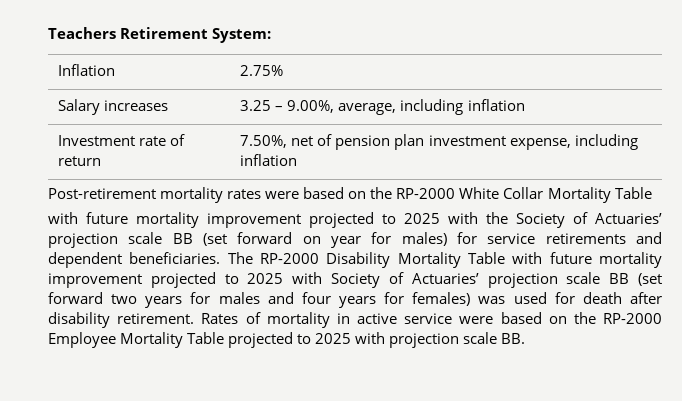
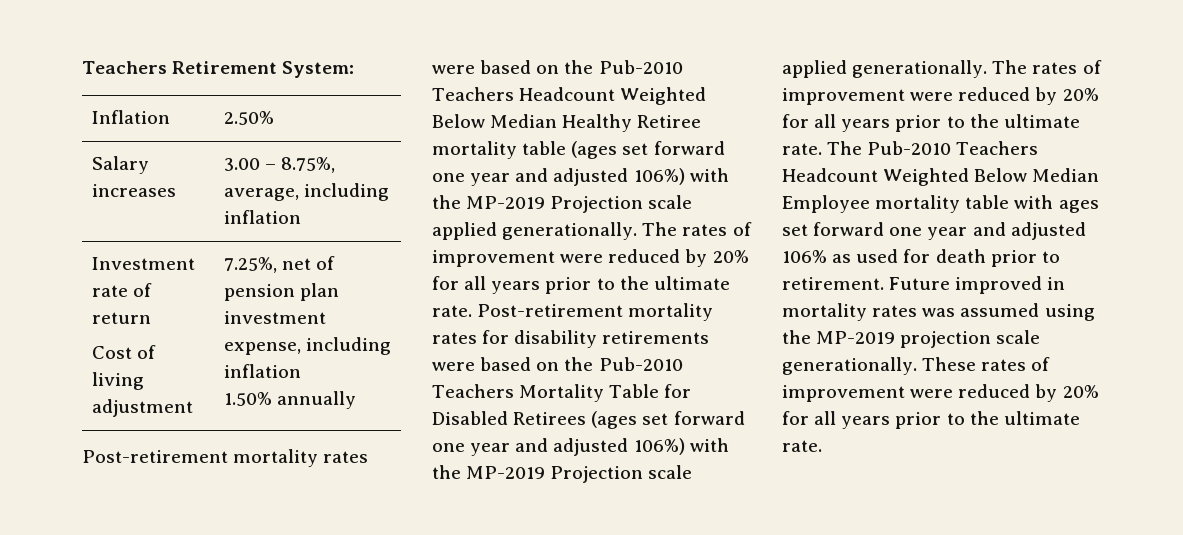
[240,65,284,76] 2.75% -> [223,111,274,125] 2.50%
[240,100,335,113] 3.25 – 9.00%, -> [223,157,335,173] 3.00 – 8.75%,
[240,135,288,148] | 7.50%, -> [91,345,156,359] [91,372,144,390] [91,399,193,417] [223,257,277,273] // Cost of living adjustment | 7.25%,
(298, 160) none -> [223,391,356,409] // 1.50% annually
[396,187,652,203] [48,212,662,228] [48,232,662,248] [48,252,663,268] [48,272,663,288] [48,292,663,308] [48,312,662,328] [48,332,526,348] RP-2000 White Collar Mortality Table // with future mortality improvement projected to 2025 with the Society of Actuaries’ projection scale BB (set forward on year for males) for service retirements and dependent beneficiaries. The RP-2000 Disability Mortality Table with future mortality improvement projected to 2025 with Society of Actuaries’ projection scale BB (set forward two years for males and four years for females) was used for death after disability retirement. Rates of mortality in active service were based on the RP-2000 Employee Mortality Table projected to 2025 with projection scale BB. -> [598,60,683,74] [432,87,707,105] [432,114,702,132] [432,141,725,159] [432,168,729,186] [432,195,693,213] [432,222,752,240] [432,249,749,267] [432,276,730,294] [432,303,714,321] [432,330,710,348] [432,357,683,371] [432,384,692,402] [432,411,745,429] [432,438,729,456] [432,465,693,483] [782,60,1102,78] [782,87,1099,105] [782,114,1080,132] [782,141,1039,155] [782,168,1100,186] [782,195,1099,213] [782,222,1086,240] [782,249,1060,267] [782,276,1066,294] [782,303,1095,321] [782,330,1041,348] [782,357,1051,375] [782,384,1099,402] [782,411,1080,429] [782,440,822,452] Pub-2010 Teachers Headcount Weighted Below Median Healthy Retiree mortality table (ages set forward one year and adjusted 106%) with the MP-2019 Projection scale applied generationally. The rates of improvement were reduced by 20% for all years prior to the ultimate rate. Post-retirement mortality rates for disability retirements were based on the Pub-2010 Teachers Mortality Table for Disabled Retirees (ages set forward one year and adjusted 106%) with the MP-2019 Projection scale applied generationally. The rates of improvement were reduced by 20% for all years prior to the ultimate rate. The Pub-2010 Teachers Headcount Weighted Below Median Employee mortality table with ages set forward one year and adjusted 106% as used for death prior to retirement. Future improved in mortality rates was assumed using the MP-2019 projection scale generationally. These rates of improvement were reduced by 20% for all years prior to the ultimate rate.

